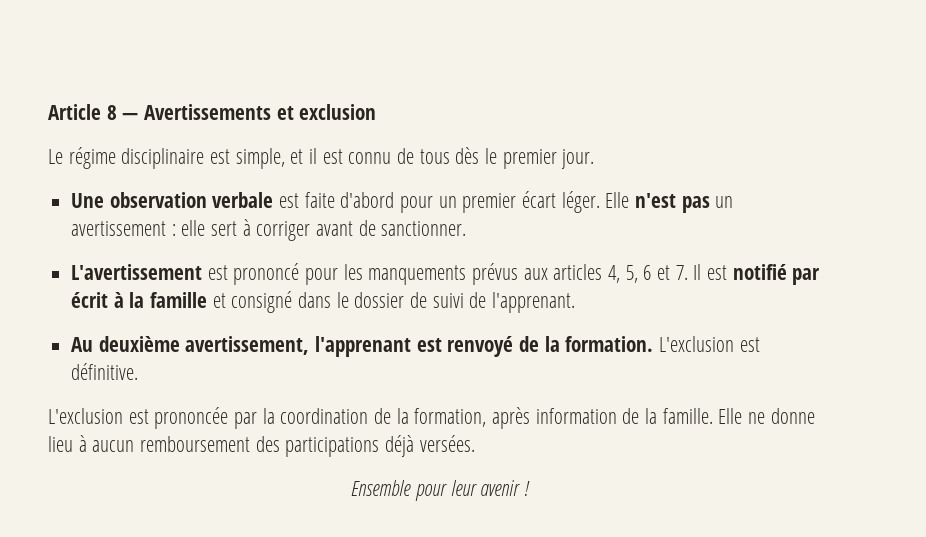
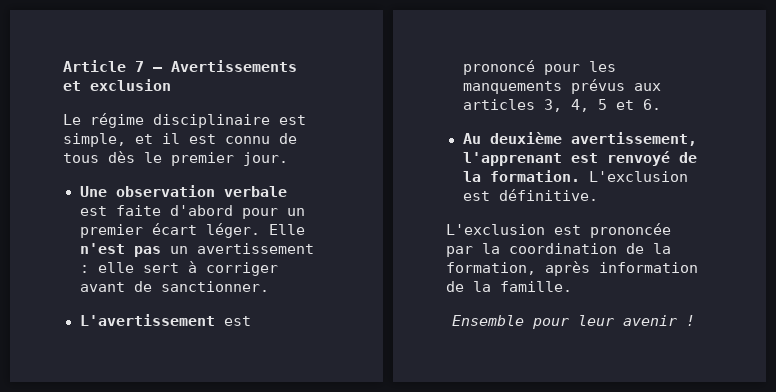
[106,105,117,120] 8 -> [135,61,144,72] 7
[608,264,821,285] [71,291,576,313] 4, 5, 6 et 7. Il est notifié par écrit à la famille et consigné dans le dossier de suivi de l'apprenant. -> [543,99,661,112] 3, 4, 5 et 6.
[718,408,815,424] [48,435,475,457] Elle ne donne lieu à aucun remboursement des participations déjà versées. -> (572, 286) none

